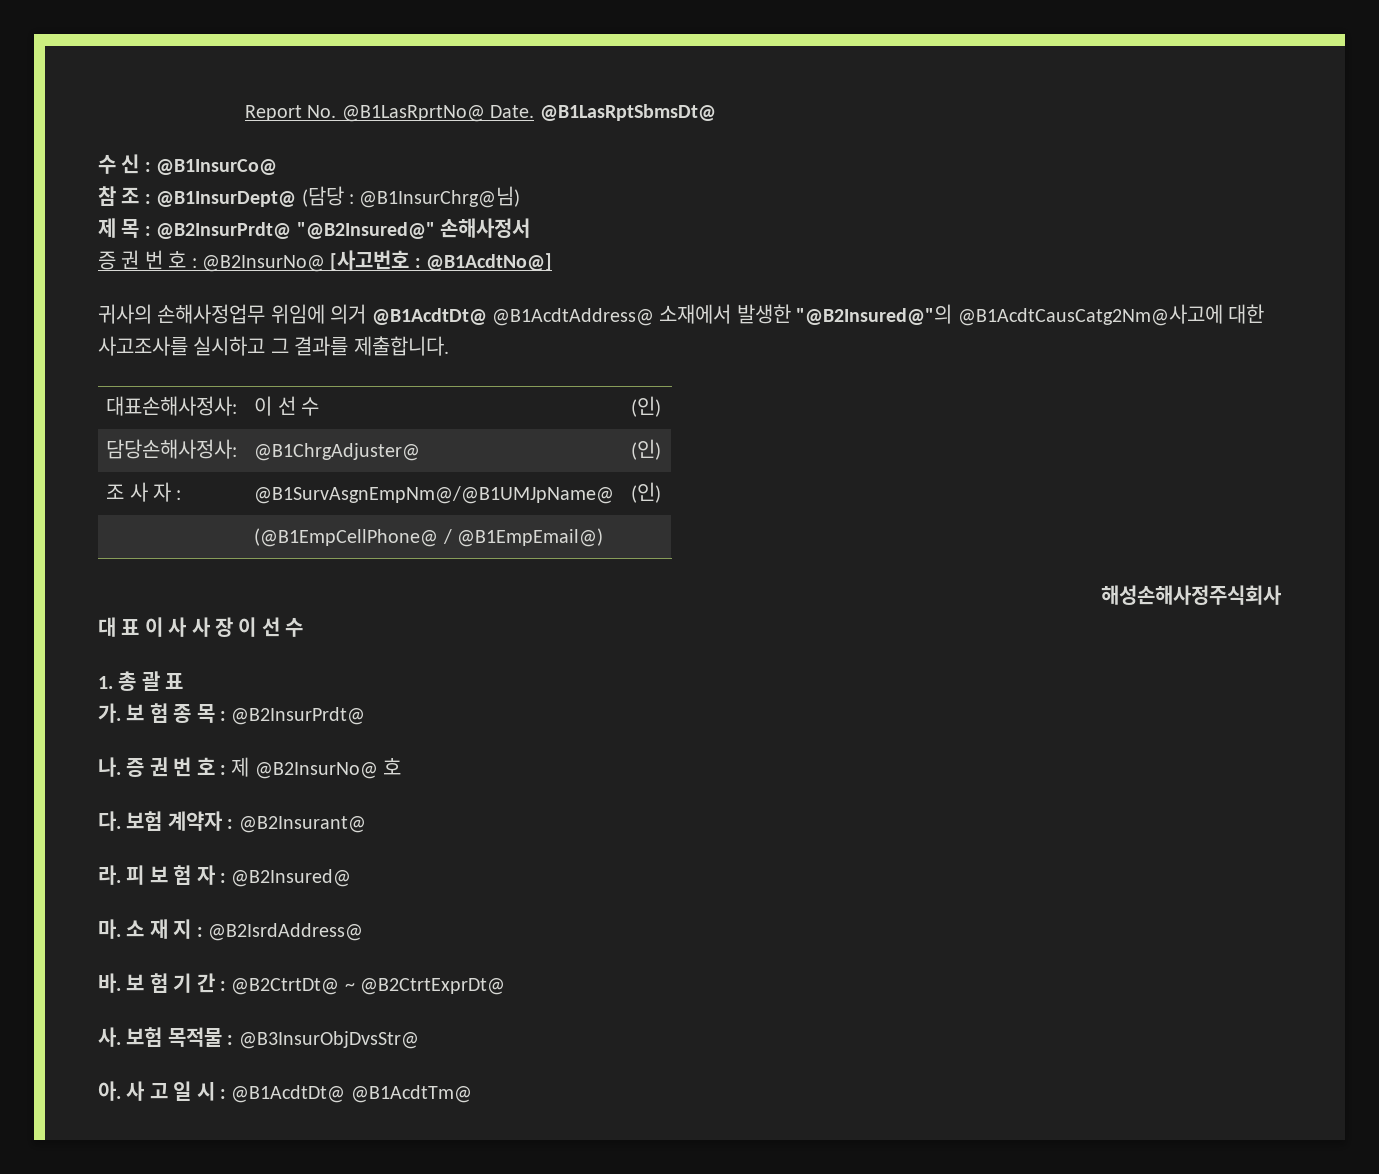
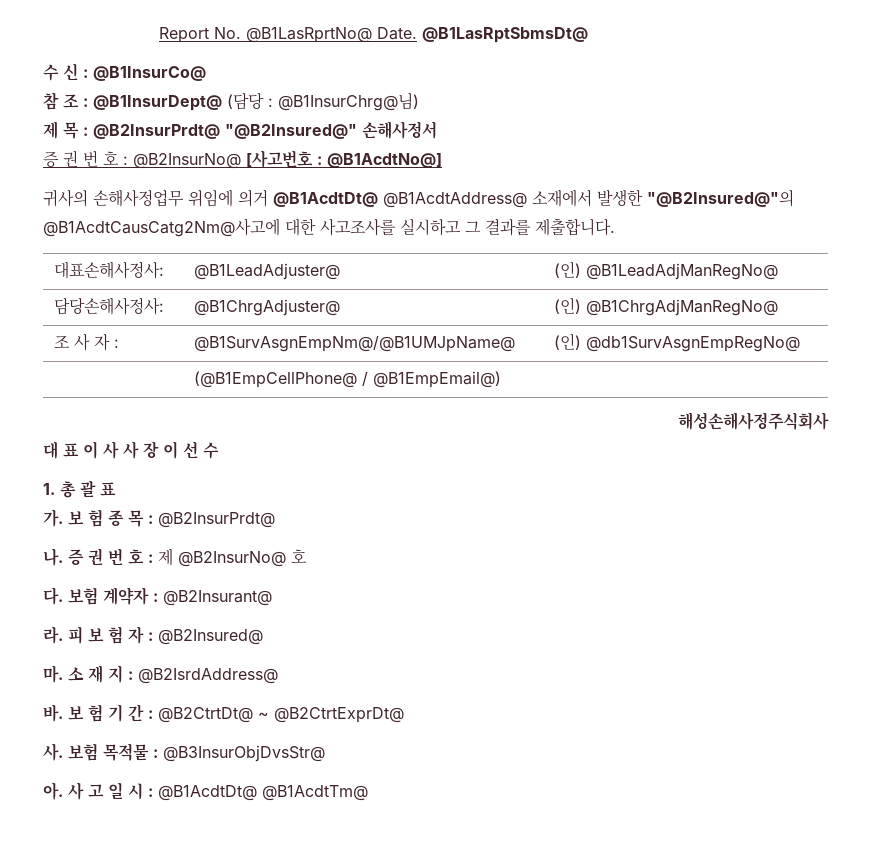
[254,396,320,416] [631,396,662,417] 이 선 수 | (인) -> [194,263,341,280] [554,261,779,280] @B1LeadAdjuster@ | (인) @B1LeadAdjManRegNo@
(662, 449) none -> [586,299,779,316] @B1ChrgAdjManRegNo@
(662, 492) none -> [586,336,801,352] @db1SurvAsgnEmpRegNo@

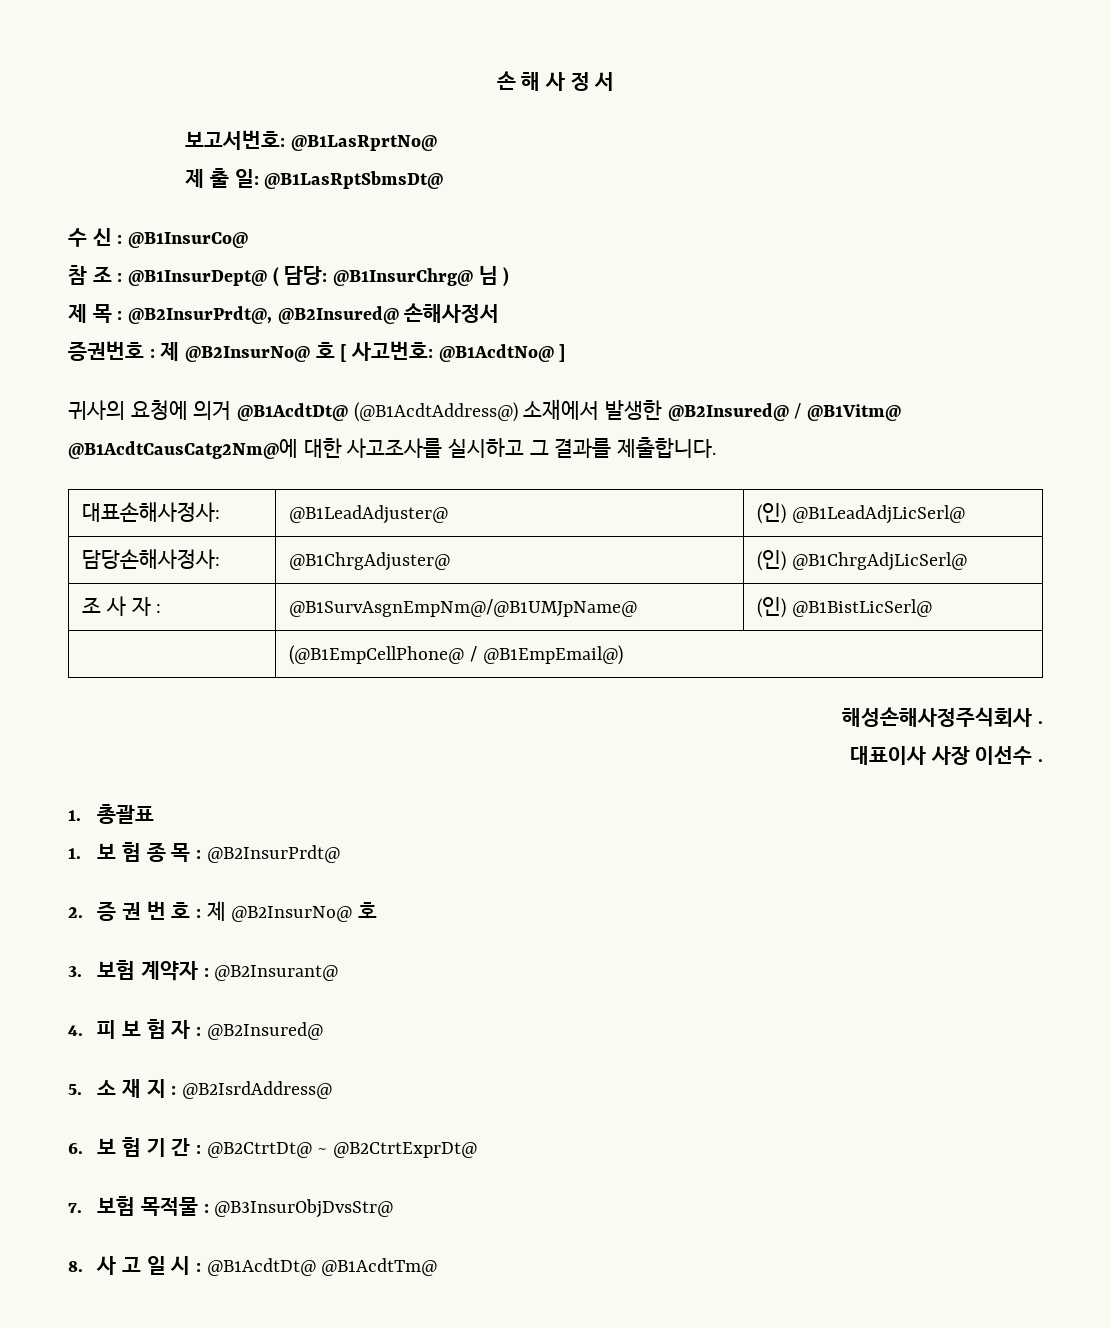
[158,27,417,43] Report No. @B1LasRprtNo@ Date. -> [496,71,615,91] [185,130,438,151] [185,168,259,188] 손 해 사 정 서 // 보고서번호: @B1LasRprtNo@ // 제 출 일:
[227,92,419,111] (담당 : @B1InsurChrg@님) -> [272,266,510,287] ( 담당: @B1InsurChrg@ 님 )
[93,124,357,139] @B2InsurPrdt@ "@B2Insured@" -> [128,306,399,324] @B2InsurPrdt@, @B2Insured@
[43,150,442,169] 증 권 번 호 : @B2InsurNo@ [사고번호 : @B1AcdtNo@] -> [68,341,566,362] 증권번호 : 제 @B2InsurNo@ 호 [ 사고번호: @B1AcdtNo@ ]
[93,189,233,207] 손해사정업무 위임에 -> [130,400,188,420] 요청에
[383,192,527,208] @B1AcdtAddress@ -> [353,402,518,422] (@B1AcdtAddress@)
[647,189,794,207] [43,218,280,237] "@B2Insured@"의 @B1AcdtCausCatg2Nm@사고에 -> [667,403,902,421] [68,439,298,459] @B2Insured@ / @B1Vitm@ @B1AcdtCausCatg2Nm@에
[586,263,779,280] @B1LeadAdjManRegNo@ -> [791,505,965,524] @B1LeadAdjLicSerl@
[586,299,779,316] @B1ChrgAdjManRegNo@ -> [791,552,967,571] @B1ChrgAdjLicSerl@
[586,336,801,352] @db1SurvAsgnEmpRegNo@ -> [791,599,932,617] @B1BistLicSerl@
[43,441,219,459] [43,480,116,498] [43,509,63,527] // 대 표 이 사 사 장 이 선 수 // 1. 총 괄 표 // 가. -> [1038,721,1043,724] [849,746,1043,765] [68,804,155,824] [68,848,81,859] . // 대표이사 사장 이선수 . // 1. 총괄표 // 1.
[43,548,63,566] 나. -> [68,907,83,918] 2.
[43,587,63,605] 다. -> [68,966,82,977] 3.
[43,626,63,644] 라. -> [68,1025,83,1036] 4.
[43,665,63,683] 마. -> [68,1084,82,1095] 5.
[43,704,63,722] 바. -> [68,1143,83,1154] 6.
[43,743,63,761] 사. -> [68,1203,82,1213] 7.
[43,782,63,800] 아. -> [68,1261,83,1272] 8.

